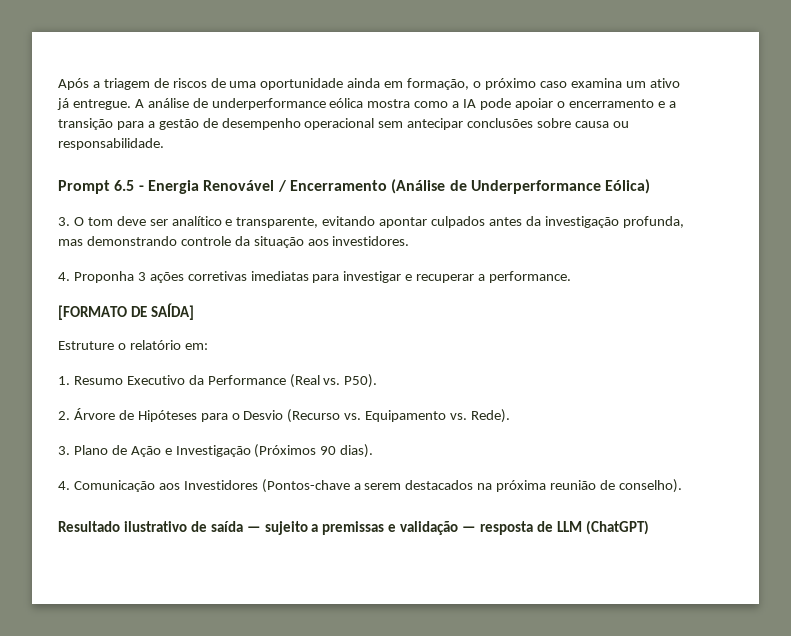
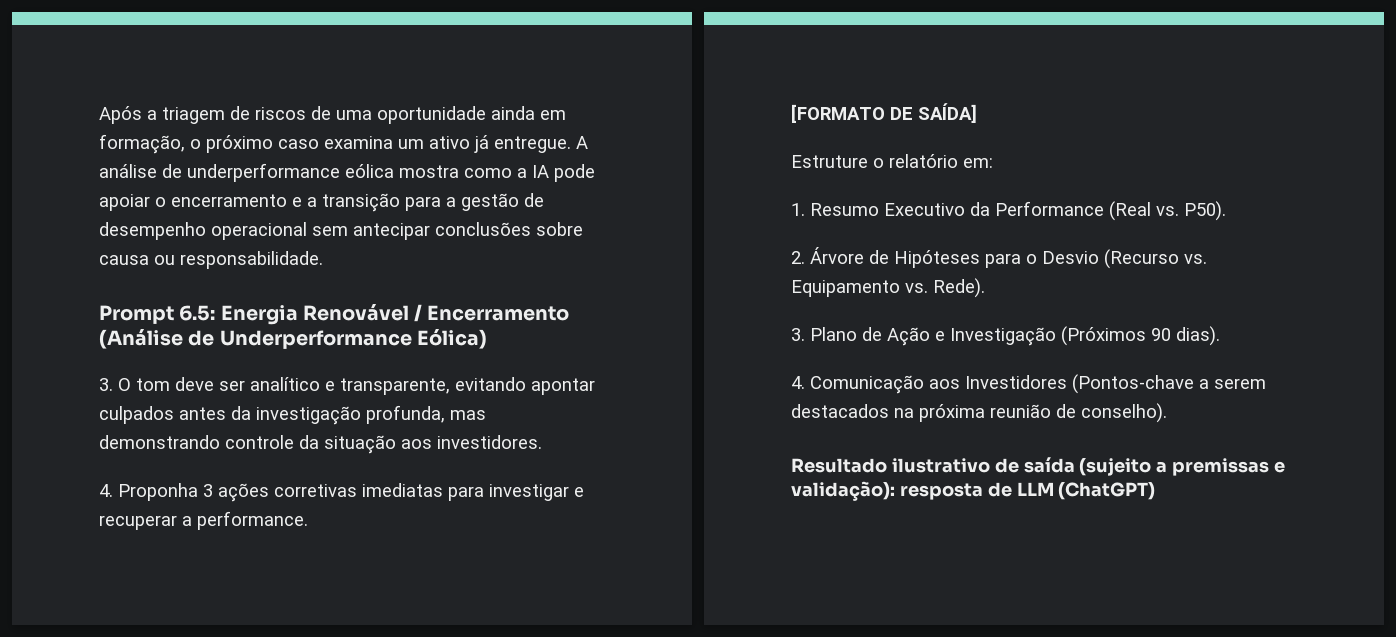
[114,180,144,191] 6.5 - -> [179,305,216,321] 6.5:
[246,521,308,535] — sujeito -> [1079,458,1152,476] (sujeito
[400,521,477,535] validação — -> [791,481,895,501] validação):

